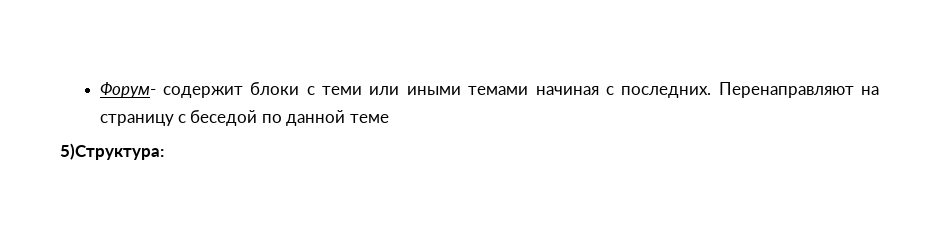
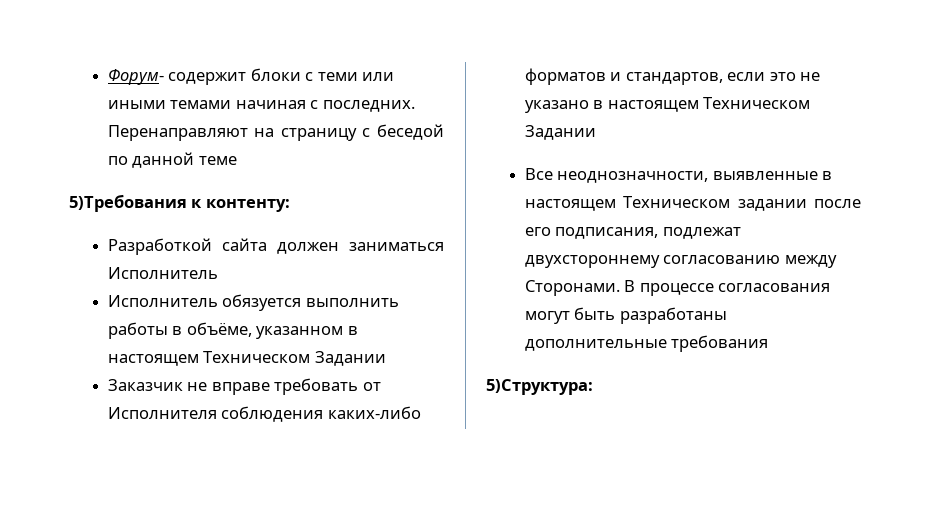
(389, 118) none -> [69,194,290,212] [107,238,444,255] [107,267,218,279] [107,294,399,311] [107,322,358,339] [107,351,386,366] [107,378,381,395] [107,406,421,422] [524,68,820,85] [524,97,811,113] [524,125,596,140] [524,168,833,183] [524,196,861,211] [524,227,741,239] [524,255,837,268] [524,280,831,296] [524,307,727,324] [524,335,769,352] // 5)Требования к контенту: // Разработкой сайта должен заниматься Исполнитель // Исполнитель обязуется выполнить работы в объёме, указанном в настоящем Техническом Задании // Заказчик не вправе требовать от Исполнителя соблюдения каких-либо форматов и стандартов, если это не указано в настоящем Техническом Задании // Все неоднозначности, выявленные в настоящем Техническом задании после его подписания, подлежат двухстороннему согласованию между Сторонами. В процессе согласования могут быть разработаны дополнительные требования

